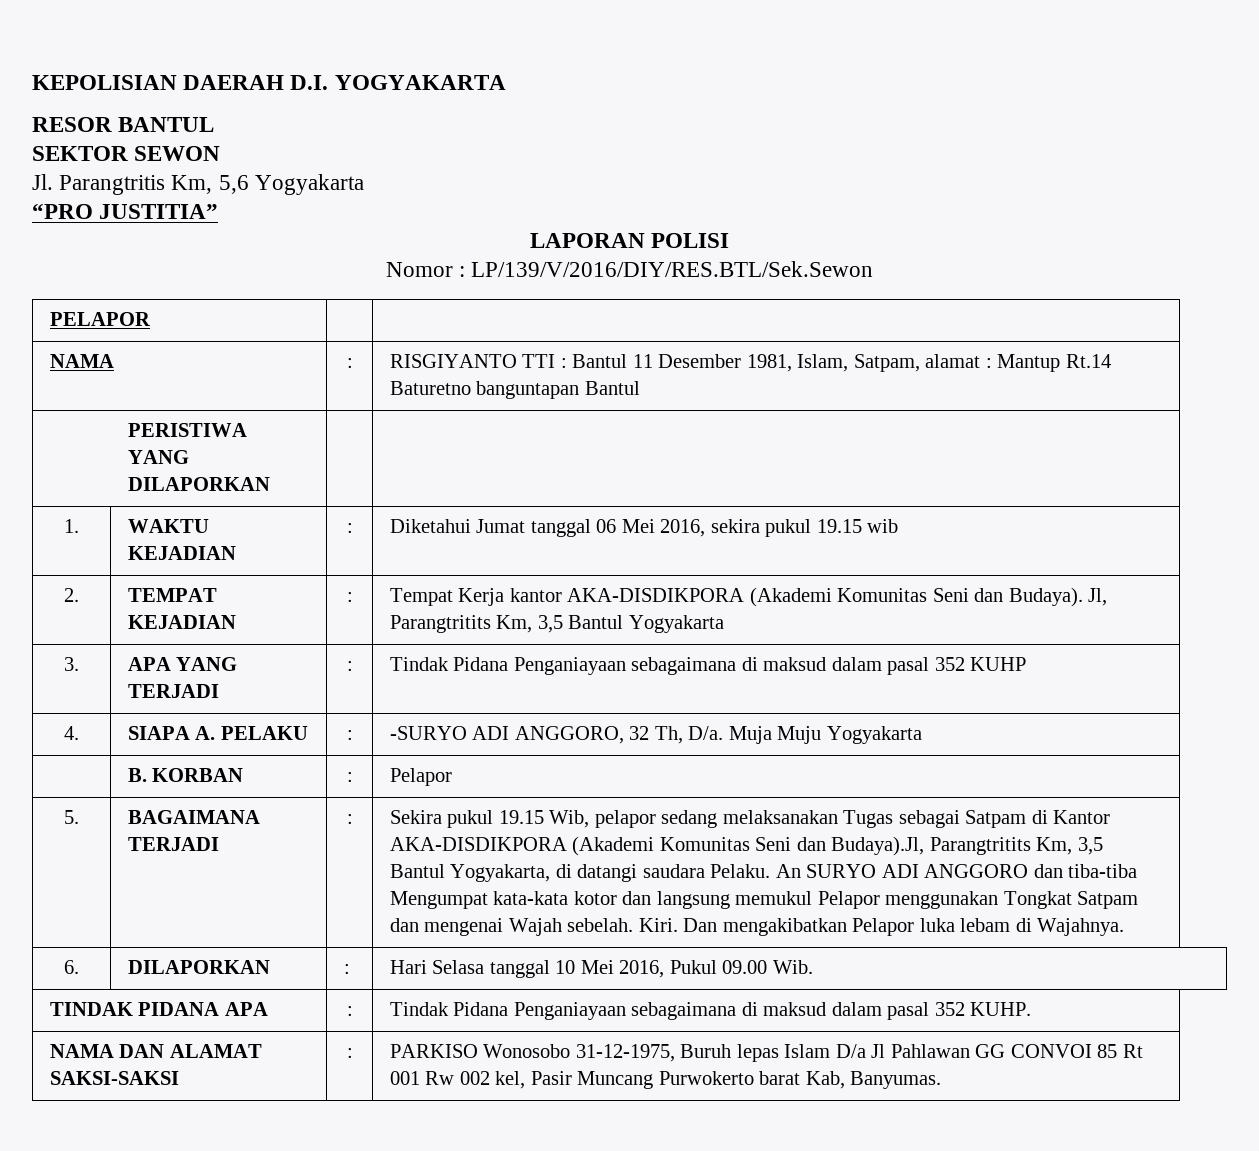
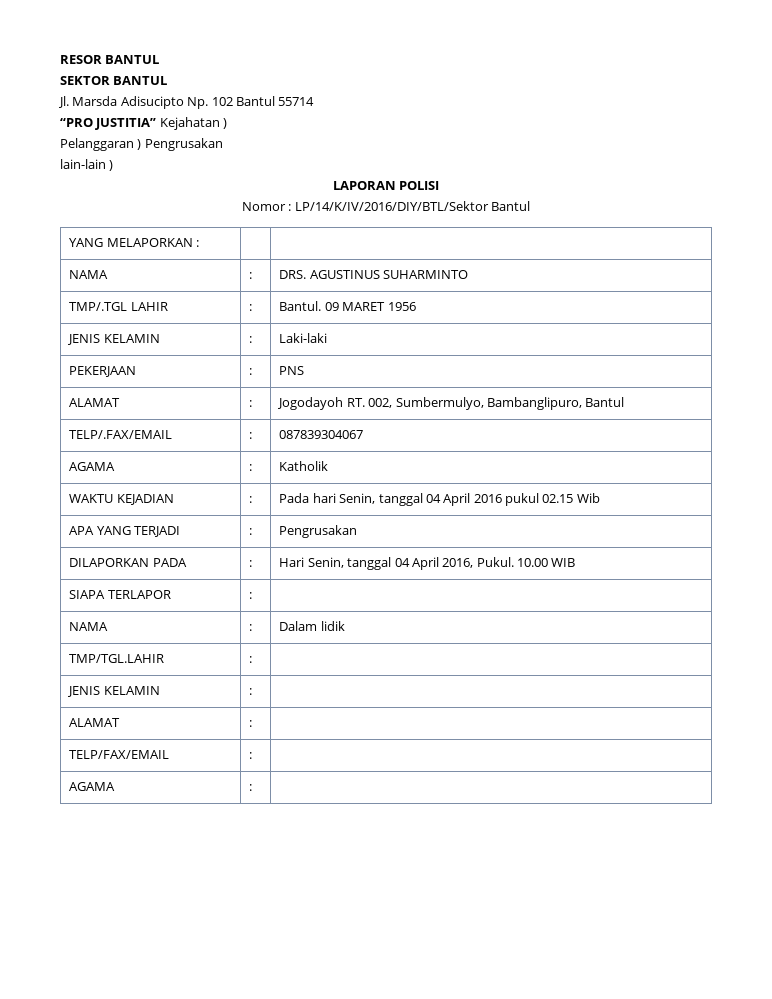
[32,75,506,90] KEPOLISIAN DAERAH D.I. YOGYAKARTA // -> (60, 59) none
[134,146,221,161] SEWON -> [113,76,168,85] BANTUL
[59,174,364,195] [32,203,219,219] [529,233,730,248] [385,261,874,277] [49,312,150,326] [49,354,114,368] [346,358,353,368] [389,354,1112,372] [389,381,640,399] [127,423,247,437] [127,450,189,464] [127,477,270,491] [64,519,79,533] [127,519,209,533] [127,546,236,560] [346,523,353,533] [389,519,899,537] [64,588,79,602] [127,588,217,602] [127,615,236,629] [346,592,353,602] [389,587,1108,607] [389,615,724,633] [64,657,79,671] [127,657,238,671] [127,684,219,698] [346,661,353,671] [389,657,1027,675] [64,726,79,740] [127,726,308,740] [346,730,353,740] [389,726,922,744] [127,768,244,782] [346,772,353,782] [389,768,452,786] [64,810,79,824] [127,810,260,824] [127,837,219,851] [346,814,353,824] [389,810,1111,828] [389,836,1103,856] [389,864,1138,882] [389,891,1139,909] [389,918,1125,936] [64,960,79,974] [127,960,270,974] Parangtritis Km, 5,6 Yogyakarta // “PRO JUSTITIA” // LAPORAN POLISI // Nomor : LP/139/V/2016/DIY/RES.BTL/Sek.Sewon // PELAPOR | | // NAMA | : | RISGIYANTO TTI : Bantul 11 Desember 1981, Islam, Satpam, alamat : Mantup Rt.14 Baturetno banguntapan Bantul // PERISTIWA YANG DILAPORKAN | | // 1. | WAKTU KEJADIAN | : | Diketahui Jumat tanggal 06 Mei 2016, sekira pukul 19.15 wib // 2. | TEMPAT KEJADIAN | : | Tempat Kerja kantor AKA-DISDIKPORA (Akademi Komunitas Seni dan Budaya). Jl, Parangtritits Km, 3,5 Bantul Yogyakarta // 3. | APA YANG TERJADI | : | Tindak Pidana Penganiayaan sebagaimana di maksud dalam pasal 352 KUHP // 4. | SIAPA A. PELAKU | : | -SURYO ADI ANGGORO, 32 Th, D/a. Muja Muju Yogyakarta // | B. KORBAN | : | Pelapor // 5. | BAGAIMANA TERJADI | : | Sekira pukul 19.15 Wib, pelapor sedang melaksanakan Tugas sebagai Satpam di Kantor AKA-DISDIKPORA (Akademi Komunitas Seni dan Budaya).Jl, Parangtritits Km, 3,5 Bantul Yogyakarta, di datangi saudara Pelaku. An SURYO ADI ANGGORO dan tiba-tiba Mengumpat kata-kata kotor dan langsung memukul Pelapor menggunakan Tongkat Satpam dan mengenai Wajah sebelah. Kiri. Dan mengakibatkan Pelapor luka lebam di Wajahnya. // 6. | DILAPORKAN -> [72,96,315,109] [60,117,228,130] [60,138,223,151] [60,159,114,171] [332,181,440,190] [241,201,531,211] [69,238,200,247] [69,270,109,279] [249,272,253,279] [279,270,469,279] [69,302,168,311] [249,304,253,311] [279,301,416,311] [67,334,160,345] [249,336,253,343] [279,333,328,343] [69,366,137,377] [249,368,253,375] [279,366,305,375] [69,398,121,407] [249,400,253,407] [277,397,625,410] [69,430,173,439] [249,432,253,439] [279,430,364,439] [69,462,116,471] [249,464,253,471] [279,461,329,471] [69,494,174,505] [249,496,253,503] [279,493,600,506] [69,526,181,537] [249,528,253,535] [279,525,358,538] [69,558,187,567] Marsda Adisucipto Np. 102 Bantul 55714 // “PRO JUSTITIA” Kejahatan ) // Pelanggaran ) Pengrusakan // lain-lain ) // LAPORAN POLISI // Nomor : LP/14/K/IV/2016/DIY/BTL/Sektor Bantul // YANG MELAPORKAN : | | // NAMA | : | DRS. AGUSTINUS SUHARMINTO // TMP/.TGL LAHIR | : | Bantul. 09 MARET 1956 // JENIS KELAMIN | : | Laki-laki // PEKERJAAN | : | PNS // ALAMAT | : | Jogodayoh RT. 002, Sumbermulyo, Bambanglipuro, Bantul // TELP/.FAX/EMAIL | : | 087839304067 // AGAMA | : | Katholik // WAKTU KEJADIAN | : | Pada hari Senin, tanggal 04 April 2016 pukul 02.15 Wib // APA YANG TERJADI | : | Pengrusakan // DILAPORKAN PADA
[432,960,813,978] [49,1002,268,1016] [346,1006,353,1016] [389,1002,1032,1020] [49,1044,262,1058] [49,1071,179,1085] [346,1048,353,1058] [389,1044,1144,1062] [389,1071,942,1089] Selasa tanggal 10 Mei 2016, Pukul 09.00 Wib. // TINDAK PIDANA APA | : | Tindak Pidana Penganiayaan sebagaimana di maksud dalam pasal 352 KUHP. // NAMA DAN ALAMAT SAKSI-SAKSI | : | PARKISO Wonosobo 31-12-1975, Buruh lepas Islam D/a Jl Pahlawan GG CONVOI 85 Rt 001 Rw 002 kel, Pasir Muncang Purwokerto barat Kab, Banyumas. -> [307,557,576,570] [69,590,171,599] [249,592,253,599] [69,622,109,631] [249,624,253,631] [279,621,345,631] [69,654,165,663] [249,656,253,663] [67,686,160,697] [249,688,253,695] [69,718,121,727] [249,720,253,727] [69,750,170,759] [249,752,253,759] [69,782,116,791] [249,784,253,791] Senin, tanggal 04 April 2016, Pukul. 10.00 WIB // SIAPA TERLAPOR | : | // NAMA | : | Dalam lidik // TMP/TGL.LAHIR | : | // JENIS KELAMIN | : | // ALAMAT | : | // TELP/FAX/EMAIL | : | // AGAMA | : |

